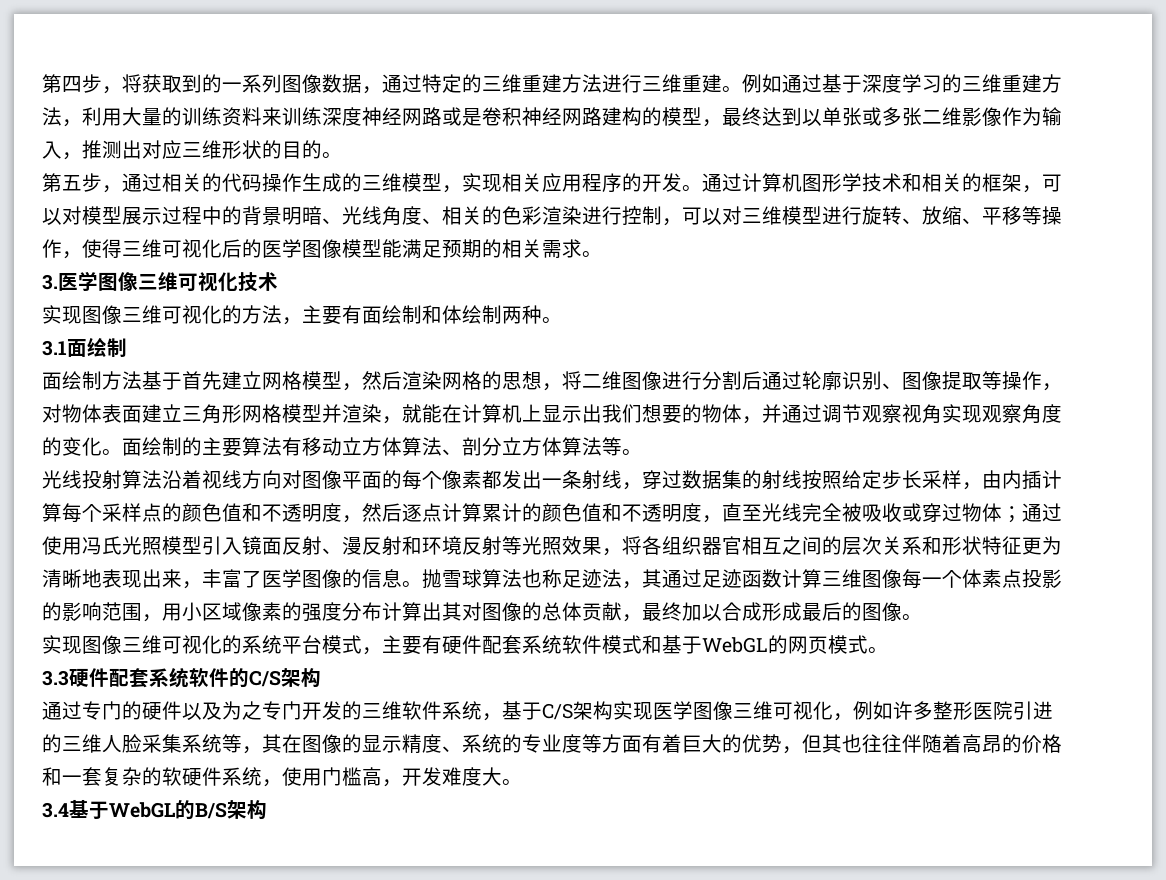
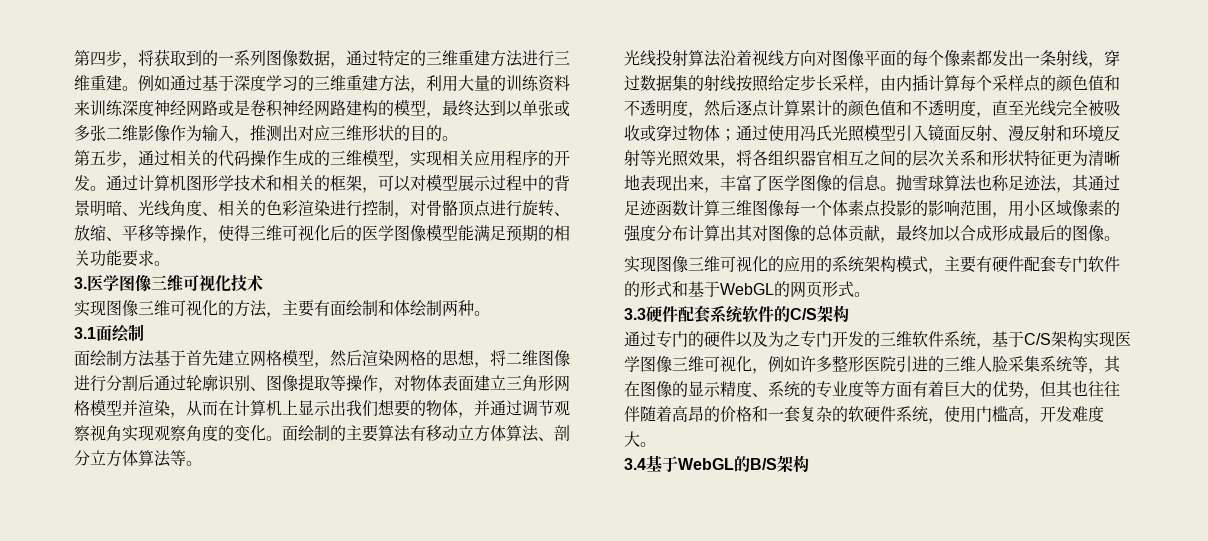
[682,206,822,225] 可以对三维模型 -> [410,200,491,217] 对骨骼顶点
[542,240,562,258] 需 -> [90,250,138,267] 功能要
[402,404,442,423] 就能 -> [186,400,218,416] 从而
[242,635,322,654] 系统平台 -> [784,256,896,273] 应用的系统架构
[522,635,622,654] 系统软件模 -> [1056,256,1120,273] [624,281,656,297] 专门软件的形
[828,635,848,654] 模 -> [822,281,838,297] 形

